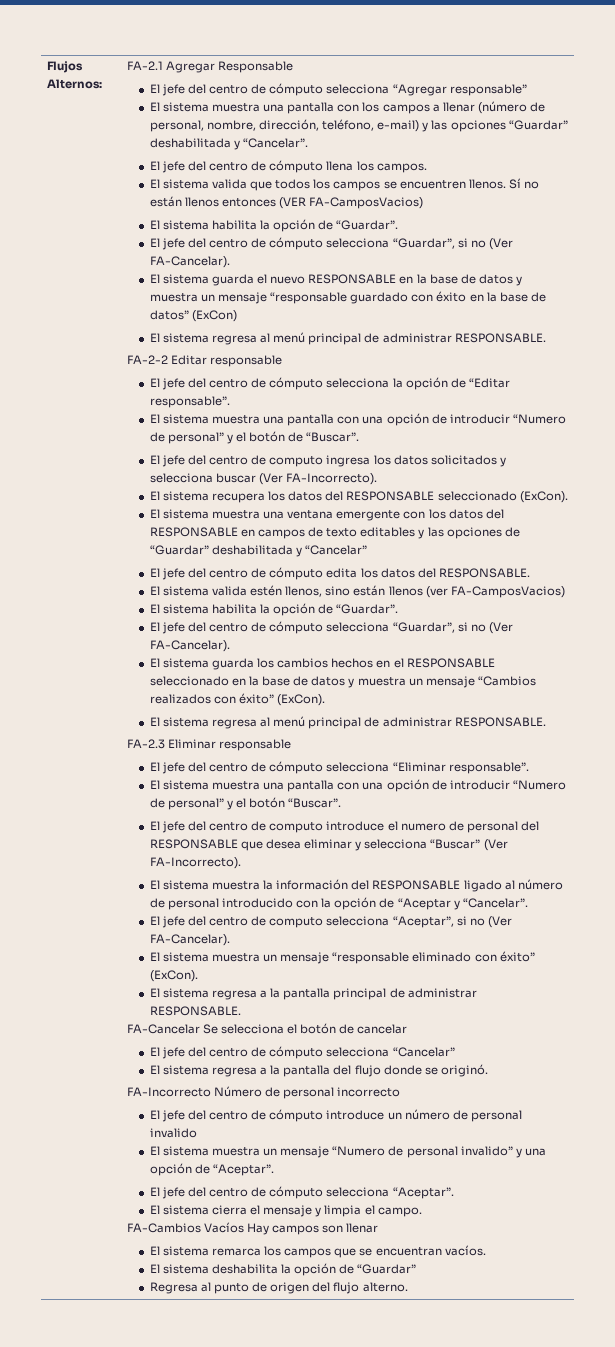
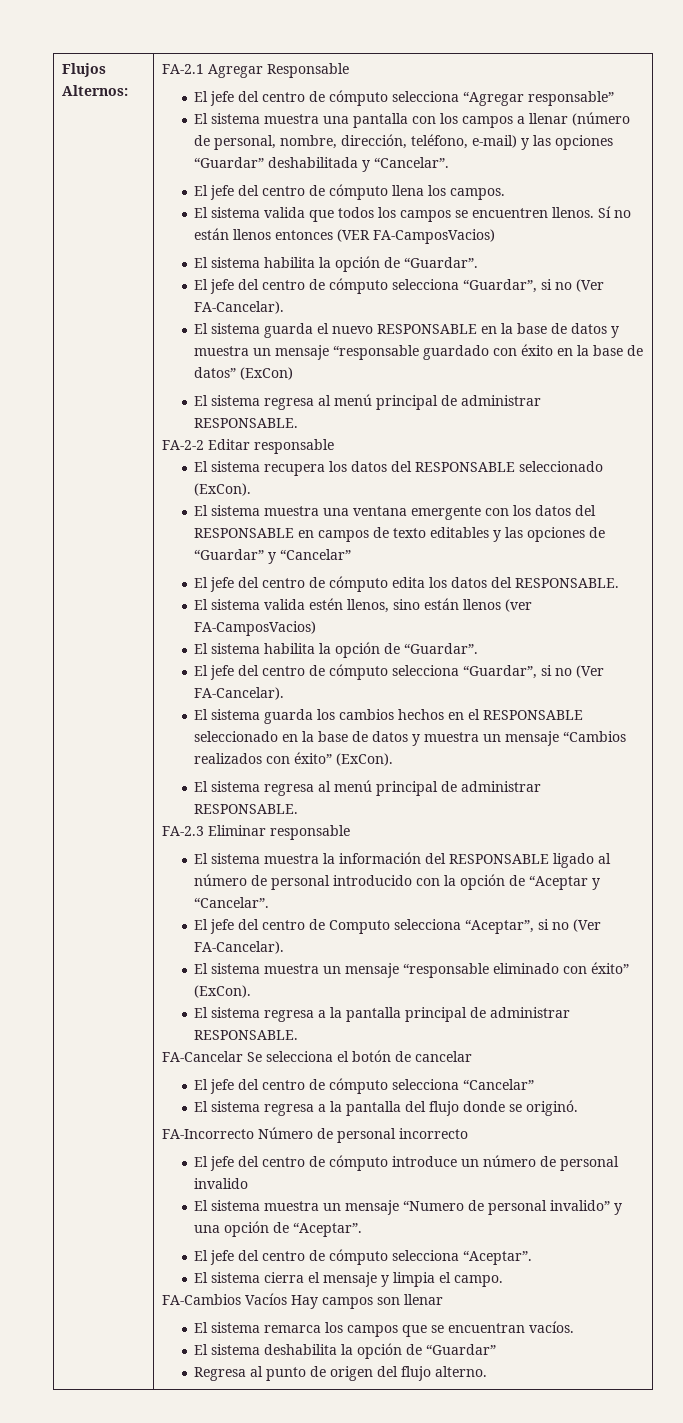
[149,377,510,390] [149,396,230,408] [149,413,566,426] [149,431,360,444] [149,455,506,467] [149,473,378,485] // El jefe del centro de cómputo selecciona la opción de “Editar responsable”. // El sistema muestra una pantalla con una opción de introducir “Numero de personal” y el botón de “Buscar”. // El jefe del centro de computo ingresa los datos solicitados y selecciona buscar (Ver FA-Incorrecto). -> (335, 446) none
[211,545,293,555] deshabilitada -> (265, 554) none
[149,761,529,774] [149,779,566,792] [149,797,342,810] [149,821,539,833] [149,839,508,851] [149,857,241,869] // El jefe del centro de cómputo selecciona “Eliminar responsable”. // El sistema muestra una pantalla con una opción de introducir “Numero de personal” y el botón “Buscar”. // El jefe del centro de computo introduce el numero de personal del RESPONSABLE que desea eliminar y selecciona “Buscar” (Ver FA-Incorrecto). -> (351, 832) none
[269,917,324,928] computo -> [329,920,391,934] Computo

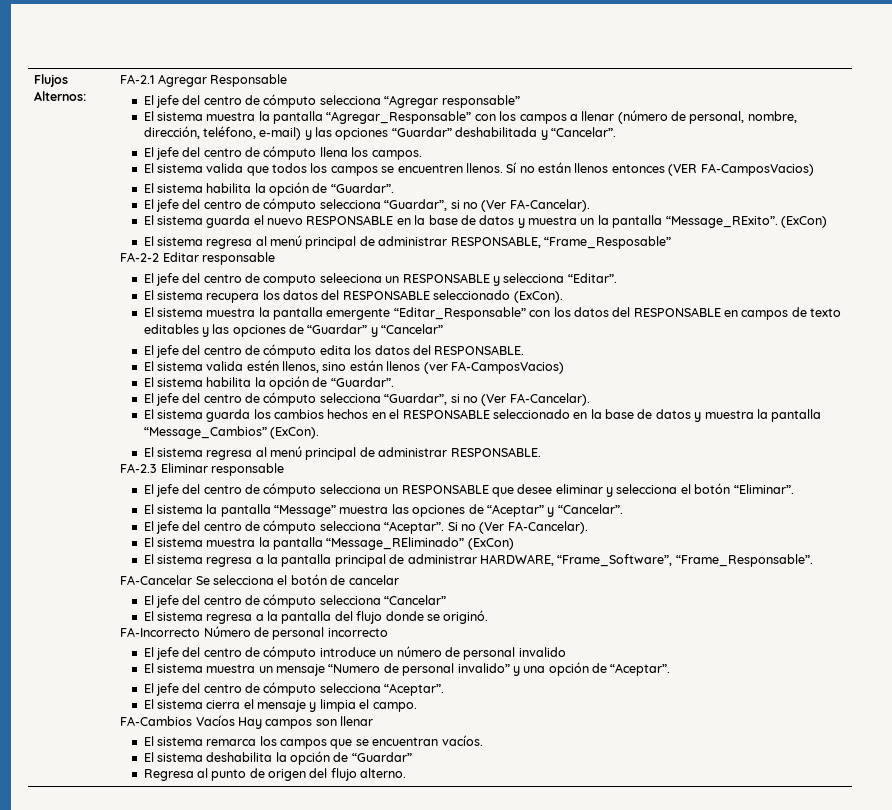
[323,113,409,128] una pantalla -> [258,111,472,124] la pantalla “Agregar_Responsable”
[275,344,644,360] [194,367,237,378] mensaje “responsable guardado con éxito en la base de datos” -> [597,215,778,228] la pantalla “Message_RExito”.
[194,418,299,428] RESPONSABLE. -> [450,236,671,249] RESPONSABLE, “Frame_Resposable”
(335, 446) none -> [143,273,617,286] // El jefe del centro de computo seleeciona un RESPONSABLE y selecciona “Editar”.
[323,506,482,520] una ventana emergente -> [258,307,526,320] la pantalla emergente “Editar_Responsable”
[483,731,627,746] [194,752,333,764] un mensaje “Cambios realizados con éxito” -> [756,409,822,422] [143,426,267,439] la pantalla “Message_Cambios”
[211,852,612,868] [194,874,601,890] [194,897,270,908] [194,919,550,934] sistema muestra la información del RESPONSABLE ligado al número de personal introducido con la opción de “Aceptar y “Cancelar”. // El jefe del centro de Computo selecciona “Aceptar”, si -> [155,483,794,497] [143,504,623,517] [143,520,458,534] jefe del centro de cómputo selecciona un RESPONSABLE que desee eliminar y selecciona el botón “Eliminar”. // El sistema la pantalla “Message” muestra las opciones de “Aceptar” y “Cancelar”. // El jefe del centro de cómputo selecciona “Aceptar”. Si
[323,962,630,978] [194,985,252,998] un mensaje “responsable eliminado con éxito” (ExCon). -> [258,537,514,550] la pantalla “Message_REliminado” (ExCon)
[194,1030,299,1040] RESPONSABLE. -> [479,554,813,567] HARDWARE, “Frame_Software”, “Frame_Responsable”.

